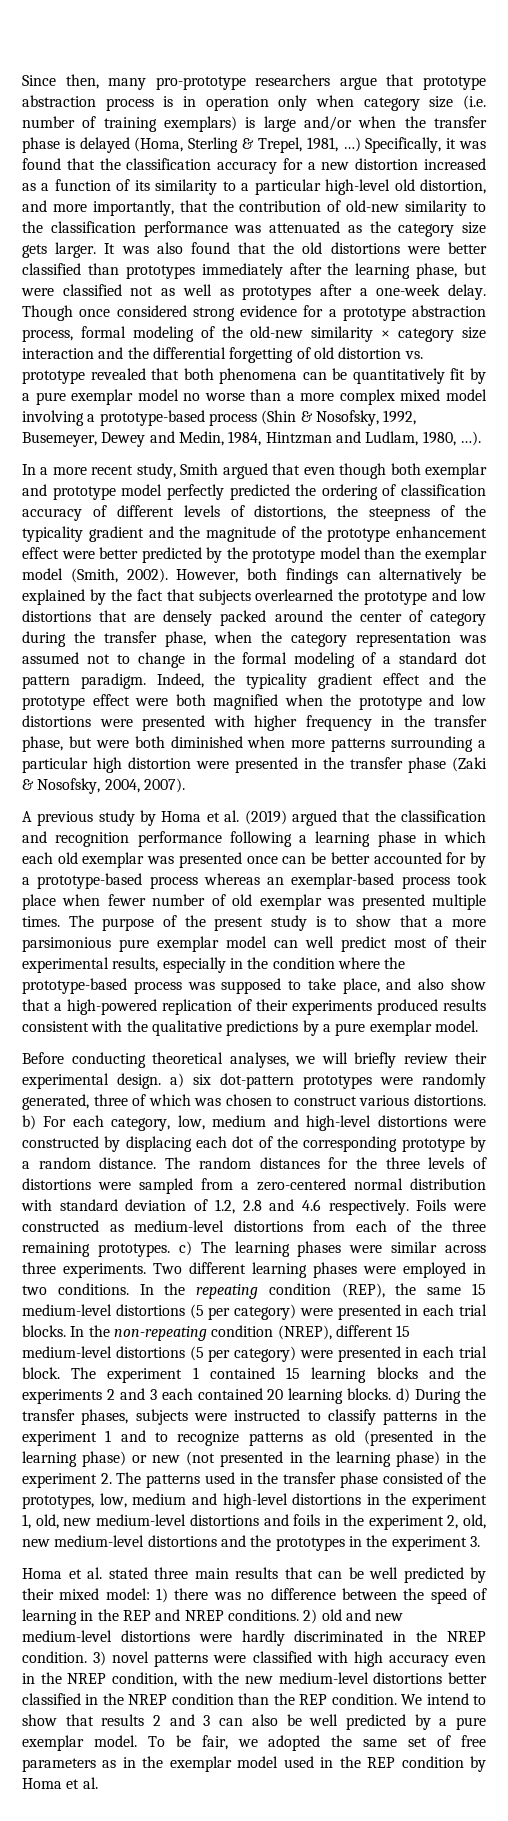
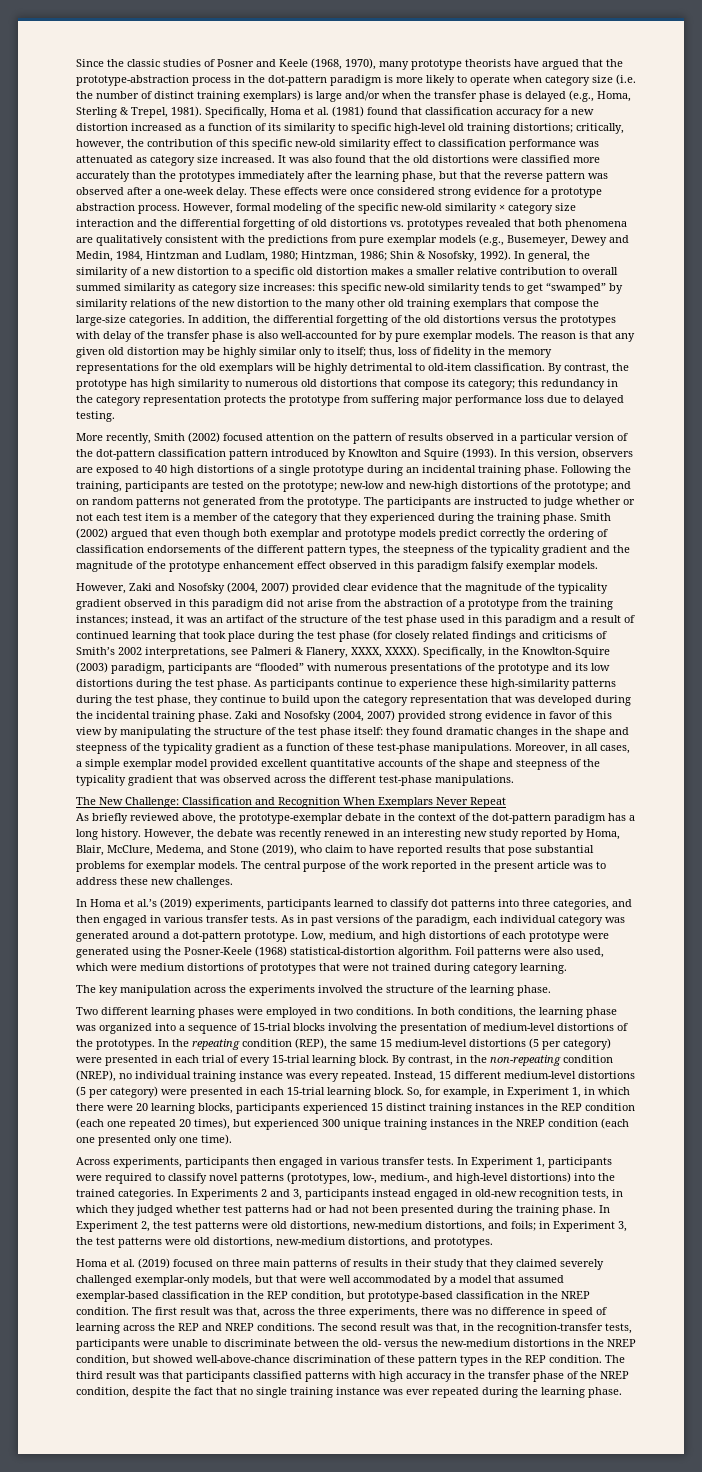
[65,74,486,90] [22,95,308,111] then, many pro-prototype researchers argue that prototype abstraction process is in operation only -> [107,58,623,70] [76,75,510,86] the classic studies of Posner and Keele (1968, 1970), many prototype theorists have argued that the prototype-abstraction process in the dot-pattern paradigm is more likely to operate
[22,116,97,128] number of -> [76,91,194,99] the number of distinct
[134,137,184,152] (Homa, -> [569,90,631,102] (e.g., Homa,
[306,137,486,153] [22,158,121,170] 1981, …) Specifically, it was found that the -> [171,106,422,118] 1981). Specifically, Homa et al. (1981) found that
[241,179,486,195] [22,200,487,216] [22,221,43,233] a particular high-level old distortion, and more importantly, that the contribution of old-new similarity to the -> [351,123,624,134] [76,139,435,150] specific high-level old training distortions; critically, however, the contribution of this specific new-old similarity effect to
[369,221,486,237] [22,242,97,258] the category size gets larger. -> [150,155,275,166] category size increased.
[448,242,488,254] [22,263,119,275] better classified than -> [521,155,600,163] [76,171,176,182] classified more accurately than the
[21,284,312,300] were classified not as well as prototypes -> [460,171,608,182] [76,187,124,195] that the reverse pattern was observed
[22,305,73,321] Though -> [250,187,347,195] These effects were
[22,329,73,342] process, -> [138,203,233,214] process. However,
[250,326,304,338] old-new -> [358,203,442,214] specific new-old
[338,347,423,359] [22,370,85,384] distortion vs. prototype -> [330,219,463,230] distortions vs. prototypes
[302,368,486,384] [22,389,488,405] [22,410,417,426] can be quantitatively fit by a pure exemplar model no worse than a more complex mixed model involving a prototype-based process (Shin & Nosofsky, 1992, -> [76,234,504,246] are qualitatively consistent with the predictions from pure exemplar models (e.g.,
[422,431,481,446] [22,463,219,479] 1980, …). // In a more recent study, Smith -> [271,250,590,262] [76,267,618,278] [76,282,623,294] [76,299,599,310] [76,315,616,326] [76,331,635,342] [76,347,552,358] [76,363,629,374] [76,379,618,390] [76,395,624,406] [76,411,115,422] [76,432,628,444] [76,448,633,460] [76,465,631,476] [76,481,631,492] [76,497,635,508] [76,513,611,524] [76,528,108,539] 1980; Hintzman, 1986; Shin & Nosofsky, 1992). In general, the similarity of a new distortion to a specific old distortion makes a smaller relative contribution to overall summed similarity as category size increases: this specific new-old similarity tends to get “swamped” by similarity relations of the new distortion to the many other old training exemplars that compose the large-size categories. In addition, the differential forgetting of the old distortions versus the prototypes with delay of the transfer phase is also well-accounted for by pure exemplar models. The reason is that any given old distortion may be highly similar only to itself; thus, loss of fidelity in the memory representations for the old exemplars will be highly detrimental to old-item classification. By contrast, the prototype has high similarity to numerous old distortions that compose its category; this redundancy in the category representation protects the prototype from suffering major performance loss due to delayed testing. // More recently, Smith (2002) focused attention on the pattern of results observed in a particular version of the dot-pattern classification pattern introduced by Knowlton and Squire (1993). In this version, observers are exposed to 40 high distortions of a single prototype during an incidental training phase. Following the training, participants are tested on the prototype; new-low and new-high distortions of the prototype; and on random patterns not generated from the prototype. The participants are instructed to judge whether or not each test item is a member of the category that they experienced during the training phase. Smith (2002)
[121,484,290,500] model perfectly predicted -> [399,529,526,540] models predict correctly
[22,505,327,521] accuracy of different levels of distortions, -> [147,545,380,556] endorsements of the different pattern types,
[61,547,487,563] [22,568,486,584] [22,589,486,605] [22,610,486,626] [22,631,486,647] [22,652,488,668] [22,673,486,689] [22,694,486,710] [22,715,487,731] [22,736,487,752] [22,757,487,773] [22,778,185,794] [22,810,487,826] [22,831,486,847] [22,852,487,868] [22,873,487,889] [22,894,487,910] [22,915,487,931] [22,936,487,952] [22,957,406,973] [22,978,486,994] [22,999,486,1015] [22,1020,478,1036] [22,1052,487,1068] [22,1073,486,1089] [22,1094,486,1110] [22,1115,487,1131] [22,1136,486,1152] [22,1157,487,1169] [22,1178,486,1194] [21,1199,486,1215] [22,1220,486,1232] [22,1241,486,1257] [22,1262,146,1278] were better predicted by the prototype model than the exemplar model (Smith, 2002). However, both findings can alternatively be explained by the fact that subjects overlearned the prototype and low distortions that are densely packed around the center of category during the transfer phase, when the category representation was assumed not to change in the formal modeling of a standard dot pattern paradigm. Indeed, the typicality gradient effect and the prototype effect were both magnified when the prototype and low distortions were presented with higher frequency in the transfer phase, but were both diminished when more patterns surrounding a particular high distortion were presented in the transfer phase (Zaki & Nosofsky, 2004, 2007). // A previous study by Homa et al. (2019) argued that the classification and recognition performance following a learning phase in which each old exemplar was presented once can be better accounted for by a prototype-based process whereas an exemplar-based process took place when fewer number of old exemplar was presented multiple times. The purpose of the present study is to show that a more parsimonious pure exemplar model can well predict most of their experimental results, especially in the condition where the prototype-based process was supposed to take place, and also show that a high-powered replication of their experiments produced results consistent with the qualitative predictions by a pure exemplar model. // Before conducting theoretical analyses, we will briefly review their experimental design. a) six dot-pattern prototypes were randomly generated, three of which was chosen to construct various distortions. b) For each category, low, medium and high-level distortions were constructed by displacing each dot of the corresponding prototype by a random distance. The random distances for the three levels of distortions were sampled from a zero-centered normal distribution with standard deviation of 1.2, 2.8 and 4.6 respectively. Foils were constructed as medium-level distortions from each of the three remaining prototypes. c) The learning phases were similar across three experiments. -> [329,561,598,572] [76,582,608,594] [76,599,613,610] [76,615,635,626] [76,630,607,642] [76,646,610,658] [76,662,610,674] [76,679,616,690] [76,695,631,706] [76,710,612,722] [76,727,629,738] [76,743,630,754] [76,759,600,770] [76,775,514,786] [76,797,506,808] [76,813,635,824] [76,829,620,840] [76,844,594,856] [76,861,606,872] [76,877,233,888] [76,898,632,910] [76,915,625,926] [76,931,609,942] [76,946,604,958] [76,963,567,974] [76,985,551,996] observed in this paradigm falsify exemplar models. // However, Zaki and Nosofsky (2004, 2007) provided clear evidence that the magnitude of the typicality gradient observed in this paradigm did not arise from the abstraction of a prototype from the training instances; instead, it was an artifact of the structure of the test phase used in this paradigm and a result of continued learning that took place during the test phase (for closely related findings and criticisms of Smith’s 2002 interpretations, see Palmeri & Flanery, XXXX, XXXX). Specifically, in the Knowlton-Squire (2003) paradigm, participants are “flooded” with numerous presentations of the prototype and its low distortions during the test phase. As participants continue to experience these high-similarity patterns during the test phase, they continue to build upon the category representation that was developed during the incidental training phase. Zaki and Nosofsky (2004, 2007) provided strong evidence in favor of this view by manipulating the structure of the test phase itself: they found dramatic changes in the shape and steepness of the typicality gradient as a function of these test-phase manipulations. Moreover, in all cases, a simple exemplar model provided excellent quantitative accounts of the shape and steepness of the typicality gradient that was observed across the different test-phase manipulations. // The New Challenge: Classification and Recognition When Exemplars Never Repeat // As briefly reviewed above, the prototype-exemplar debate in the context of the dot-pattern paradigm has a long history. However, the debate was recently renewed in an interesting new study reported by Homa, Blair, McClure, Medema, and Stone (2019), who claim to have reported results that pose substantial problems for exemplar models. The central purpose of the work reported in the present article was to address these new challenges. // In Homa et al.’s (2019) experiments, participants learned to classify dot patterns into three categories, and then engaged in various transfer tests. As in past versions of the paradigm, each individual category was generated around a dot-pattern prototype. Low, medium, and high distortions of each prototype were generated using the Posner-Keele (1968) statistical-distortion algorithm. Foil patterns were also used, which were medium distortions of prototypes that were not trained during category learning. // The key manipulation across the experiments involved the structure of the learning phase. //
(154, 1289) none -> [431,1007,617,1018] [76,1023,628,1034] [76,1039,169,1050] both conditions, the learning phase was organized into a sequence of 15-trial blocks involving the presentation of medium-level distortions of the prototypes. In
[22,1325,411,1341] [22,1346,487,1362] [22,1367,487,1383] [22,1388,487,1404] [22,1409,486,1425] [22,1430,487,1446] [22,1451,486,1467] [22,1472,487,1488] [22,1493,487,1509] [22,1514,487,1530] [22,1535,480,1551] [22,1567,486,1583] [22,1588,169,1603] blocks. In the non-repeating condition (NREP), different 15 medium-level distortions (5 per category) were presented in each trial block. The experiment 1 contained 15 learning blocks and the experiments 2 and 3 each contained 20 learning blocks. d) During the transfer phases, subjects were instructed to classify patterns in the experiment 1 and to recognize patterns as old (presented in the learning phase) or new (not presented in the learning phase) in the experiment 2. The patterns used in the transfer phase consisted of the prototypes, low, medium and high-level distortions in the experiment 1, old, new medium-level distortions and foils in the experiment 2, old, new medium-level distortions and the prototypes in the experiment 3. // Homa et al. stated three main results that can be well predicted by their mixed model: 1) -> [227,1055,613,1066] [76,1070,635,1082] [76,1086,630,1098] [76,1103,635,1114] [76,1118,629,1130] [76,1134,232,1146] [76,1157,612,1168] [76,1172,615,1184] [76,1189,623,1200] [76,1205,610,1216] [76,1221,627,1232] [76,1237,493,1248] [76,1258,604,1270] [76,1275,564,1286] [76,1291,590,1302] [76,1307,418,1318] of every 15-trial learning block. By contrast, in the non-repeating condition (NREP), no individual training instance was every repeated. Instead, 15 different medium-level distortions (5 per category) were presented in each 15-trial learning block. So, for example, in Experiment 1, in which there were 20 learning blocks, participants experienced 15 distinct training instances in the REP condition (each one repeated 20 times), but experienced 300 unique training instances in the NREP condition (each one presented only one time). // Across experiments, participants then engaged in various transfer tests. In Experiment 1, participants were required to classify novel patterns (prototypes, low-, medium-, and high-level distortions) into the trained categories. In Experiments 2 and 3, participants instead engaged in old-new recognition tests, in which they judged whether test patterns had or had not been presented during the training phase. In Experiment 2, the test patterns were old distortions, new-medium distortions, and foils; in Experiment 3, the test patterns were old distortions, new-medium distortions, and prototypes. // Homa et al. (2019) focused on three main patterns of results in their study that they claimed severely challenged exemplar-only models, but that were well accommodated by a model that assumed exemplar-based classification in the REP condition, but prototype-based classification in the NREP condition. The first result was that, across the three experiments,
[341,1588,425,1600] between the -> [548,1307,559,1315] in
[80,1610,94,1621] in -> [123,1325,155,1331] across
[303,1609,404,1624] [22,1630,486,1646] [22,1651,486,1667] [22,1672,487,1687] [22,1693,486,1705] [22,1714,486,1730] [22,1735,487,1751] [22,1756,486,1772] [22,1777,98,1789] 2) old and new medium-level distortions were hardly discriminated in the NREP condition. 3) novel patterns were classified with high accuracy even in the NREP condition, with the new medium-level distortions better classified in the NREP condition than the REP condition. We intend to show that results 2 and 3 can also be well predicted by a pure exemplar model. To be fair, we adopted the same set of free parameters as in the exemplar model used in the REP condition by Homa et al. -> [318,1323,632,1334] [76,1339,636,1350] [76,1355,625,1366] [76,1371,629,1382] [76,1387,622,1398] The second result was that, in the recognition-transfer tests, participants were unable to discriminate between the old- versus the new-medium distortions in the NREP condition, but showed well-above-chance discrimination of these pattern types in the REP condition. The third result was that participants classified patterns with high accuracy in the transfer phase of the NREP condition, despite the fact that no single training instance was ever repeated during the learning phase.

